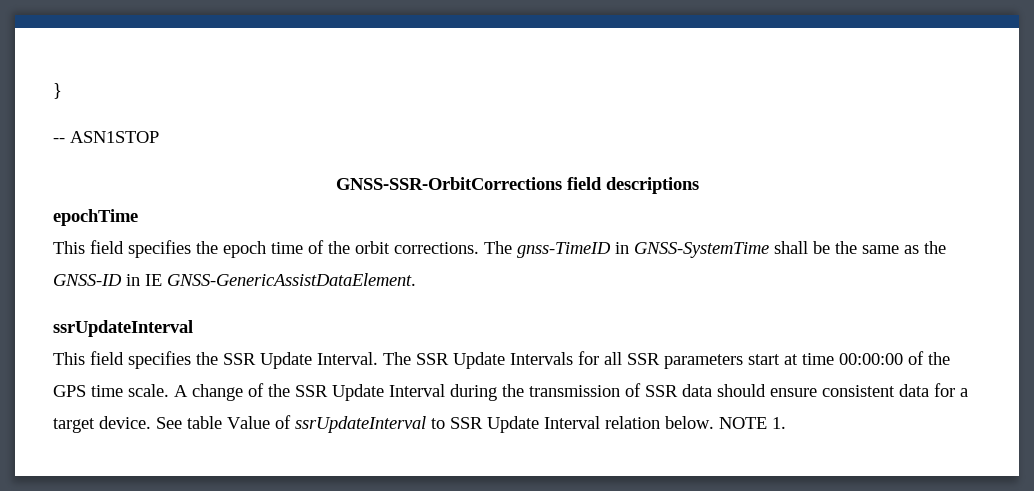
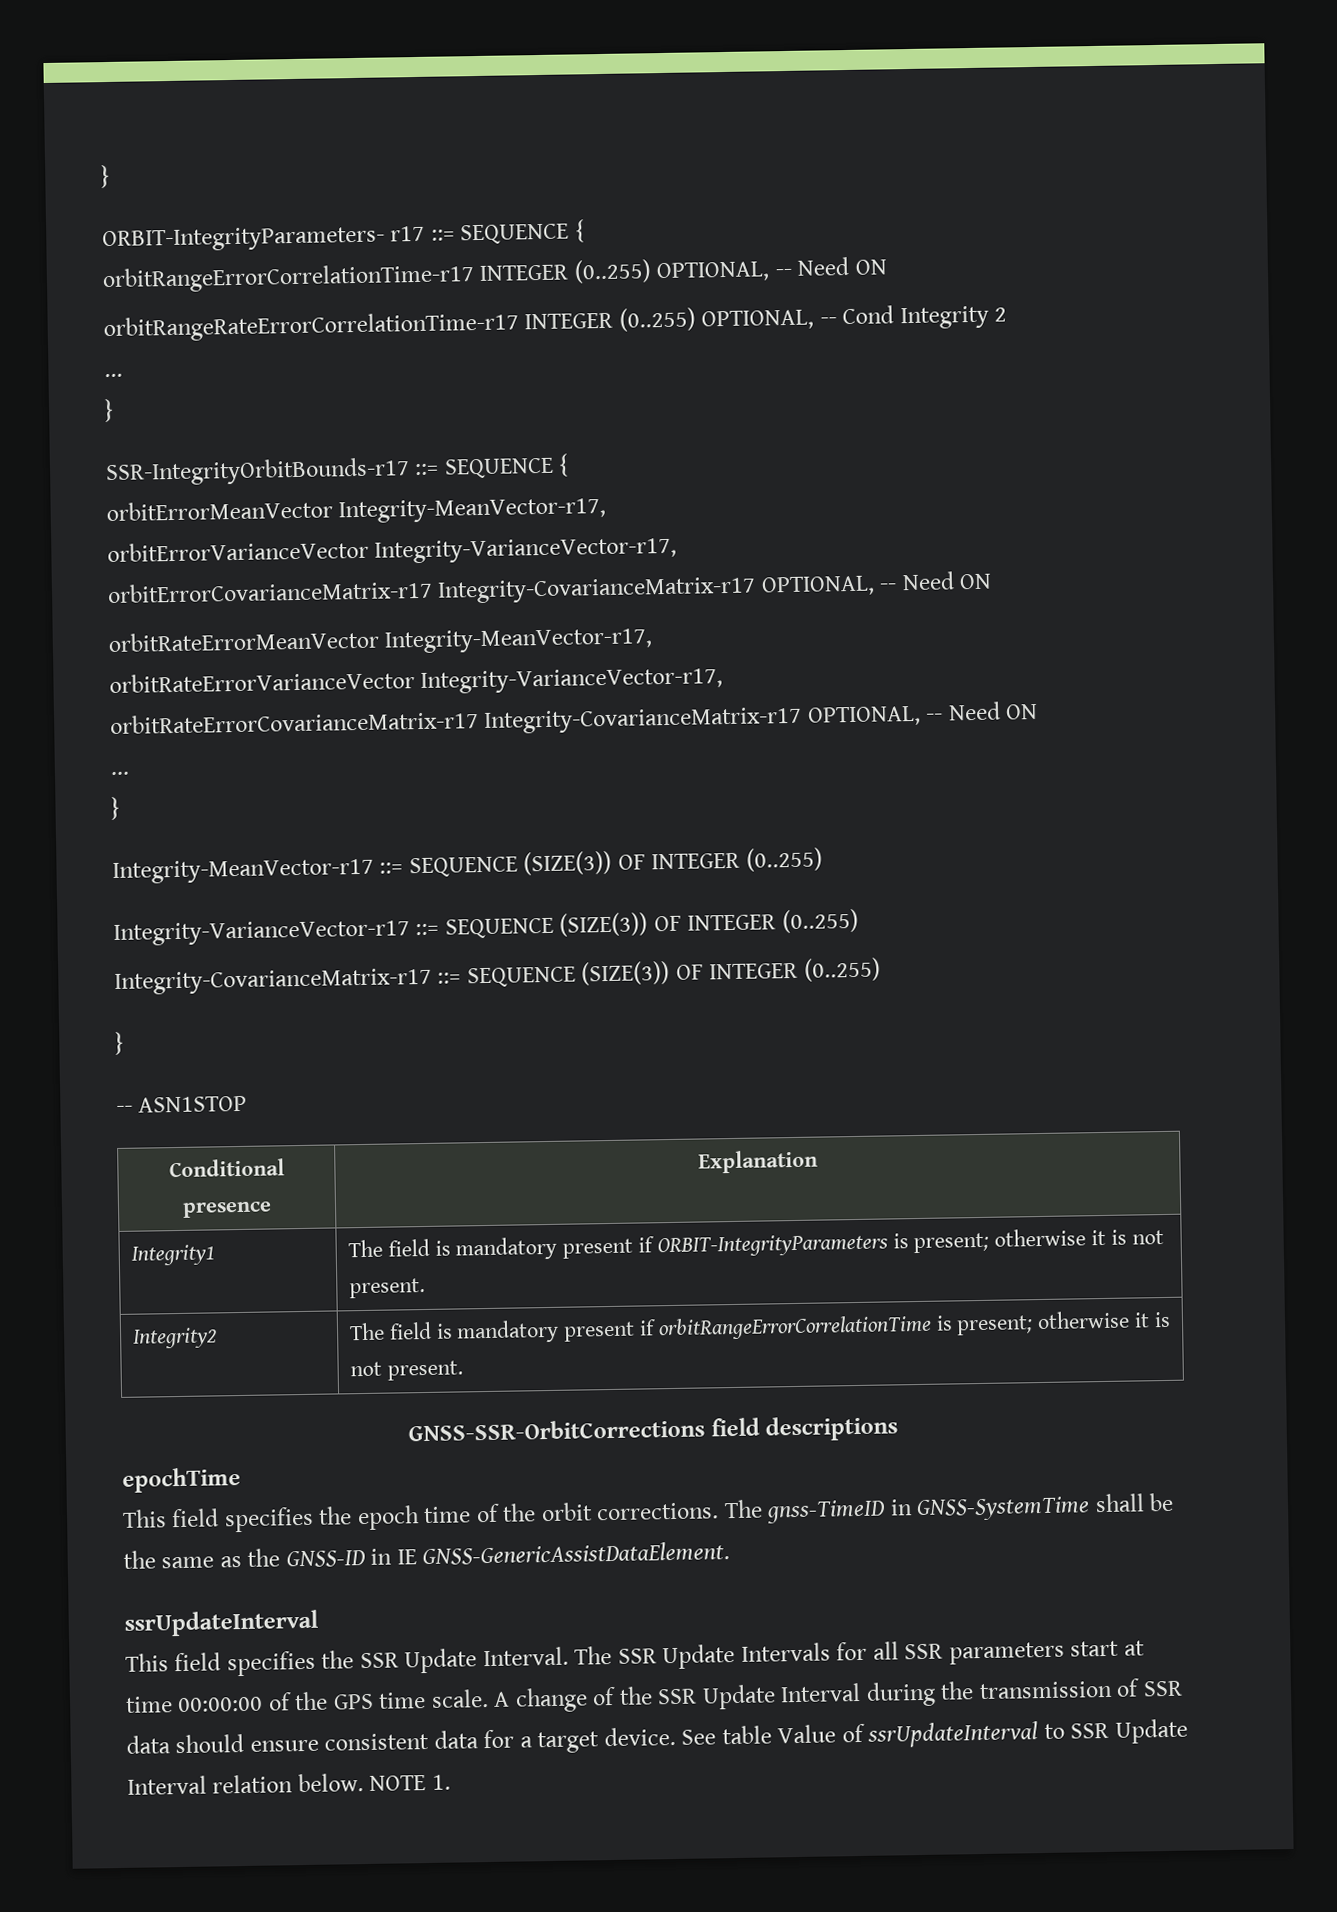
[53,83,62,99] [53,131,159,143] } // -- ASN1STOP -> [101,164,110,189] [102,219,584,253] [102,256,887,294] [103,305,1008,343] [104,373,123,378] [104,398,114,423] [105,453,569,487] [106,496,607,524] [107,536,678,564] [107,571,993,604] [108,627,654,654] [109,667,724,694] [110,701,1039,735] [110,771,129,776] [111,796,120,821] [112,847,823,885] [113,908,859,947] [114,957,881,995] [115,1031,124,1055] [116,1095,248,1113] [168,1158,285,1178] [182,1201,272,1218] [697,1149,818,1174] [130,1244,215,1266] [347,1228,1164,1261] [348,1278,425,1299] [131,1327,217,1349] [348,1310,1171,1344] [349,1360,463,1381] } // ORBIT-IntegrityParameters- r17 ::= SEQUENCE { // orbitRangeErrorCorrelationTime-r17 INTEGER (0..255) OPTIONAL, -- Need ON // orbitRangeRateErrorCorrelationTime-r17 INTEGER (0..255) OPTIONAL, -- Cond Integrity 2 // ... // } // SSR-IntegrityOrbitBounds-r17 ::= SEQUENCE { // orbitErrorMeanVector Integrity-MeanVector-r17, // orbitErrorVarianceVector Integrity-VarianceVector-r17, // orbitErrorCovarianceMatrix-r17 Integrity-CovarianceMatrix-r17 OPTIONAL, -- Need ON // orbitRateErrorMeanVector Integrity-MeanVector-r17, // orbitRateErrorVarianceVector Integrity-VarianceVector-r17, // orbitRateErrorCovarianceMatrix-r17 Integrity-CovarianceMatrix-r17 OPTIONAL, -- Need ON // ... // } // Integrity-MeanVector-r17 ::= SEQUENCE (SIZE(3)) OF INTEGER (0..255) // Integrity-VarianceVector-r17 ::= SEQUENCE (SIZE(3)) OF INTEGER (0..255) // Integrity-CovarianceMatrix-r17 ::= SEQUENCE (SIZE(3)) OF INTEGER (0..255) // } // -- ASN1STOP // Conditional presence | Explanation // Integrity1 | The field is mandatory present if ORBIT-IntegrityParameters is present; otherwise it is not present. // Integrity2 | The field is mandatory present if orbitRangeErrorCorrelationTime is present; otherwise it is not present.

